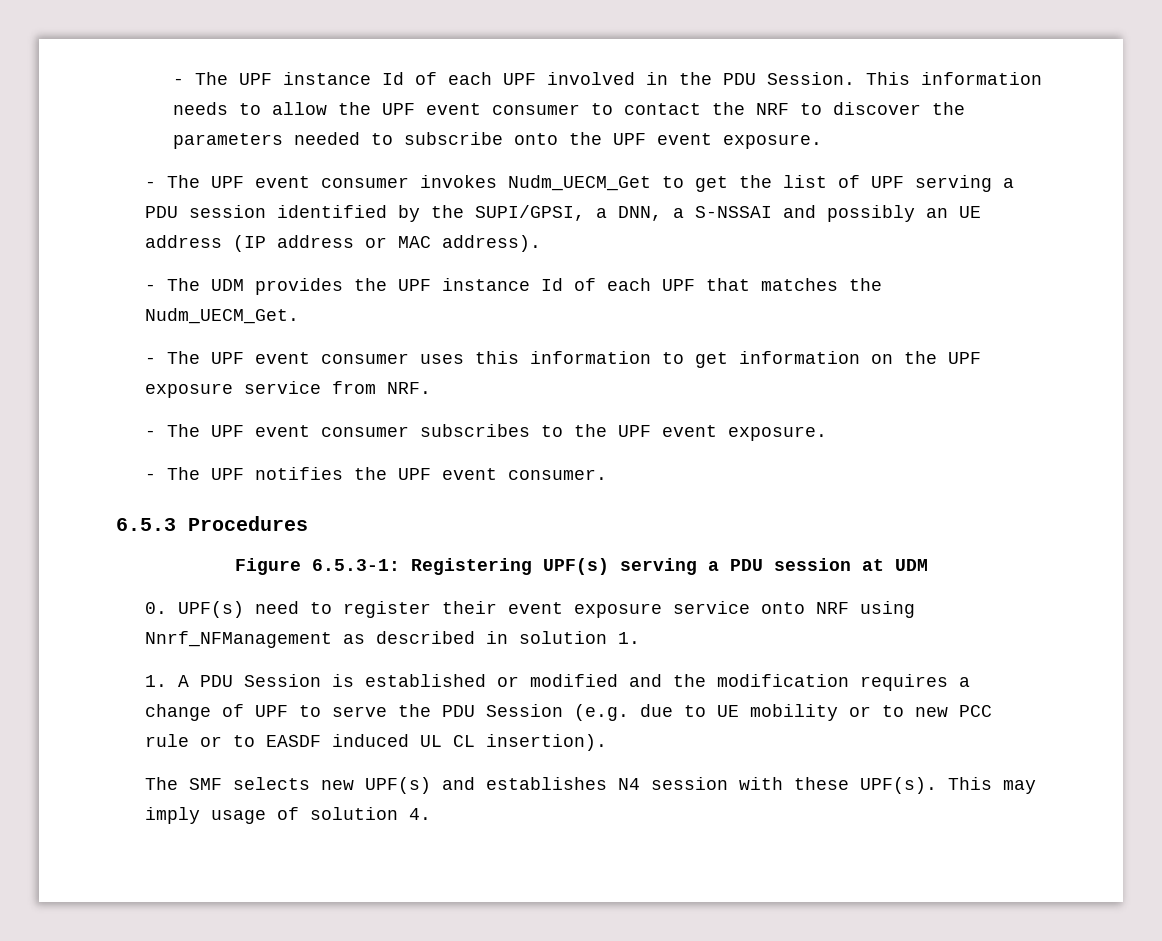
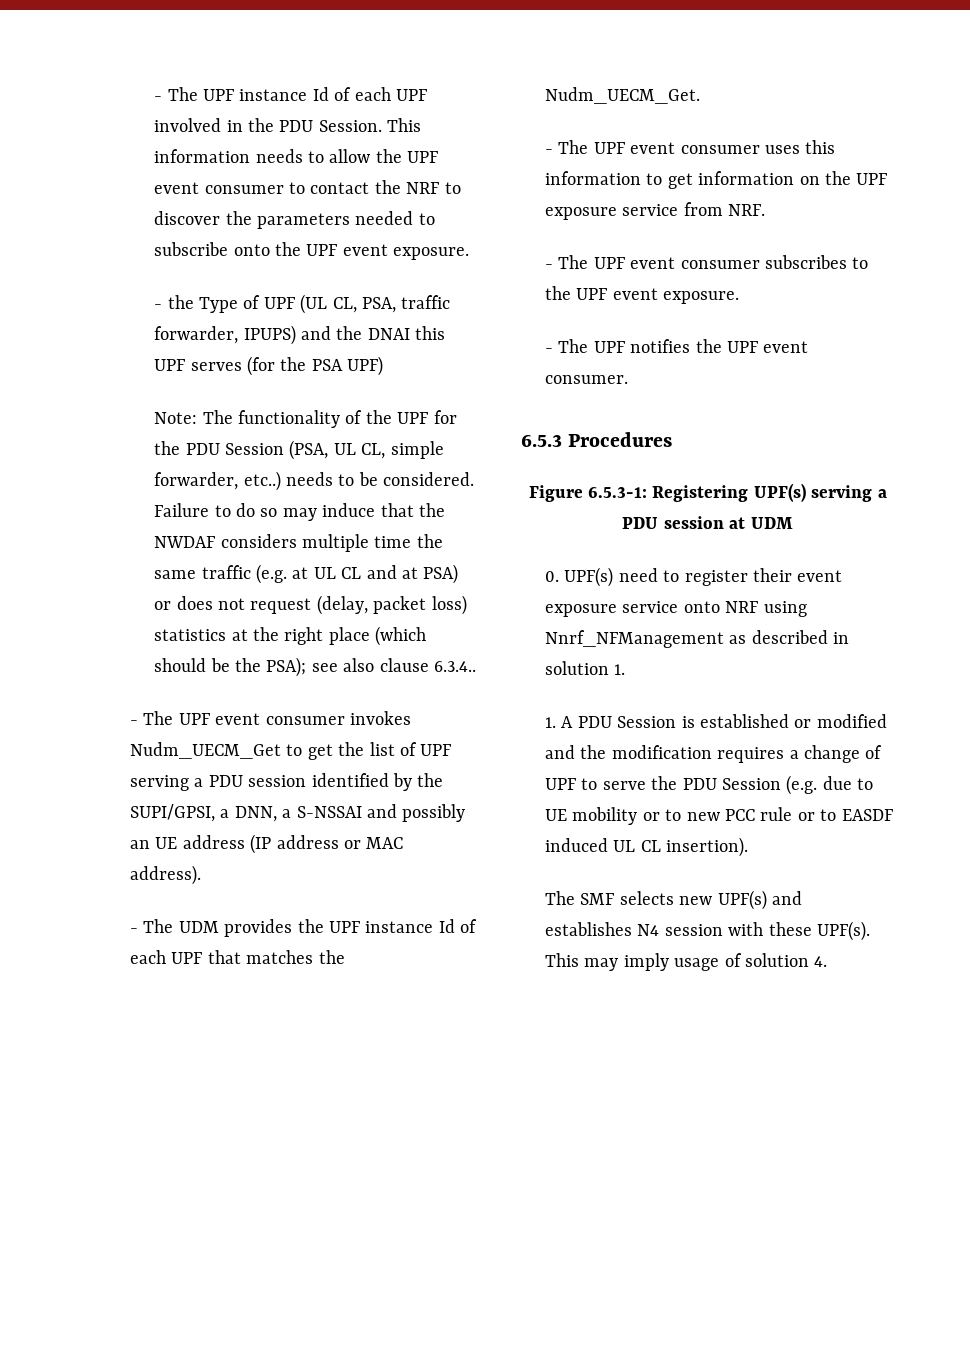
(823, 141) none -> [154,294,451,314] [154,325,446,345] [154,356,384,376] [154,410,457,428] [154,440,444,460] [154,471,475,491] [154,503,445,521] [154,534,443,552] [154,564,459,584] [154,595,467,615] [154,626,427,646] [154,657,476,677] // - the Type of UPF (UL CL, PSA, traffic forwarder, IPUPS) and the DNAI this UPF serves (for the PSA UPF) // Note: The functionality of the UPF for the PDU Session (PSA, UL CL, simple forwarder, etc..) needs to be considered. Failure to do so may induce that the NWDAF considers multiple time the same traffic (e.g. at UL CL and at PSA) or does not request (delay, packet loss) statistics at the right place (which should be the PSA); see also clause 6.3.4..

